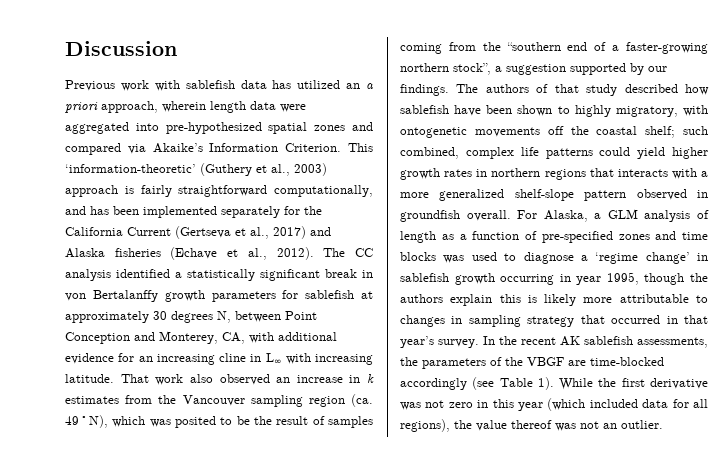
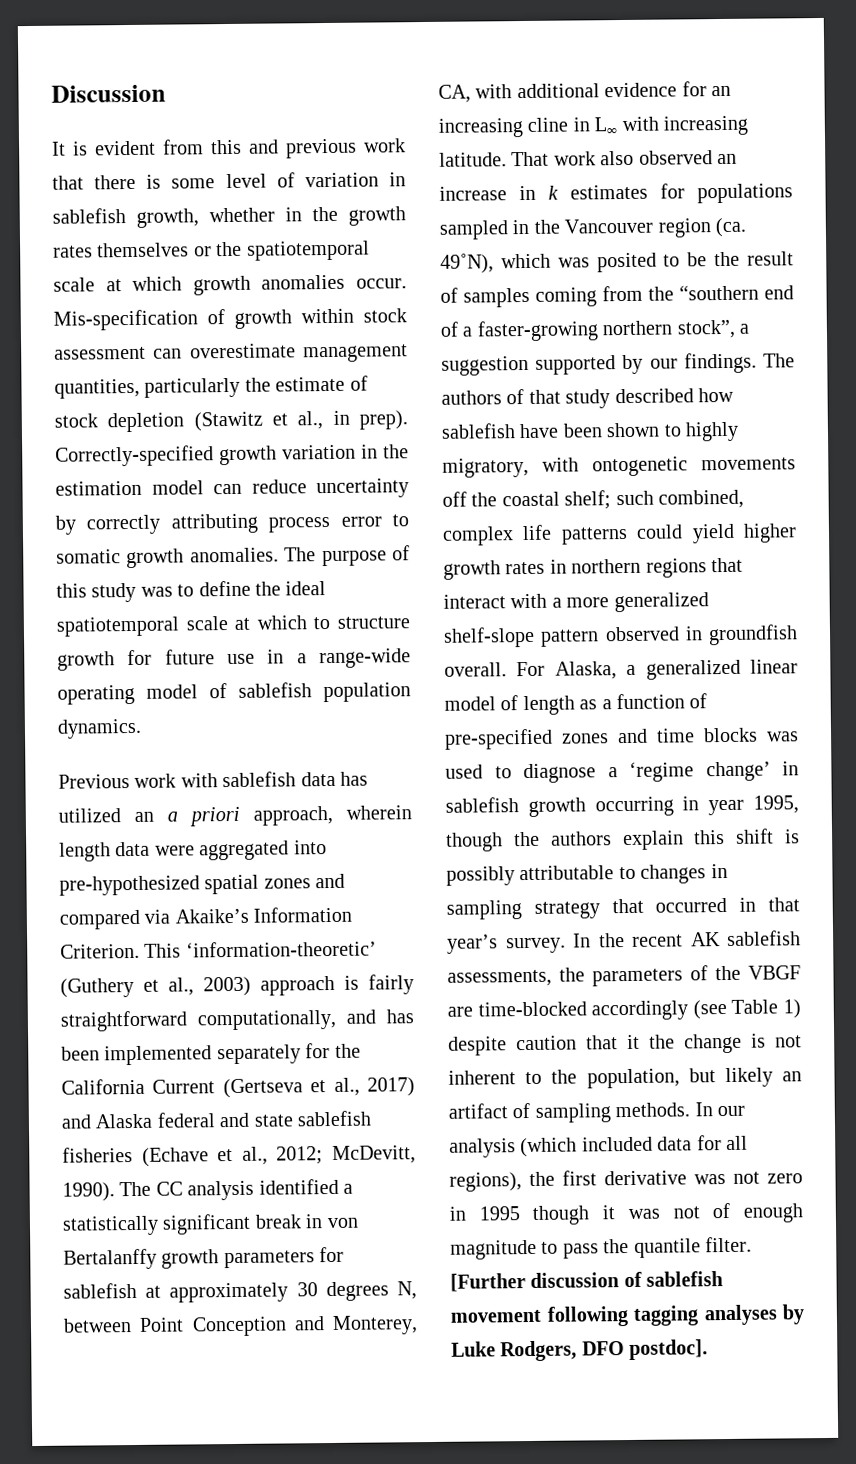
(177, 48) none -> [52,138,406,159] [52,172,406,190] [52,206,406,228] [53,240,370,261] [53,274,407,296] [53,308,407,331] [54,343,408,363] [54,375,368,399] [54,410,408,433] [55,444,409,467] [55,478,409,499] [55,513,409,535] [56,545,410,569] [56,580,327,603] [56,615,410,637] [57,648,412,671] [57,682,411,705] [57,718,142,739] // It is evident from this and previous work that there is some level of variation in sablefish growth, whether in the growth rates themselves or the spatiotemporal scale at which growth anomalies occur. Mis-specification of growth within stock assessment can overestimate management quantities, particularly the estimate of stock depletion (Stawitz et al., in prep). Correctly-specified growth variation in the estimation model can reduce uncertainty by correctly attributing process error to somatic growth anomalies. The purpose of this study was to define the ideal spatiotemporal scale at which to structure growth for future use in a range-wide operating model of sablefish population dynamics.
(105, 253) none -> [156,1110,371,1128] federal and state sablefish
[276,247,314,260] 2012). -> [276,1145,416,1165] [62,1182,115,1202] 2012; McDevitt, 1990).
[125,395,153,404] from -> [660,183,793,204] [439,219,530,240] for populations sampled in
[250,395,303,407] sampling -> (654, 226) none
[617,169,668,177] interacts -> [443,594,506,609] interact
[607,209,691,222] GLM analysis -> [645,659,798,680] [444,696,496,711] generalized linear model
[527,294,613,306] is likely more -> [735,828,800,844] [446,866,515,886] shift is possibly
[537,377,594,390] 1). While -> [783,999,801,1019] [448,1033,802,1056] [448,1067,802,1089] [448,1102,745,1123] [449,1135,748,1158] [449,1172,522,1192] 1) despite caution that it the change is not inherent to the population, but likely an artifact of sampling methods. In our analysis (which included data for all regions),
[492,398,708,411] [400,419,663,432] this year (which included data for all regions), the value thereof was not an outlier. -> [478,1202,803,1225] [450,1236,752,1260] [450,1271,724,1292] [450,1304,805,1327] [451,1339,709,1362] 1995 though it was not of enough magnitude to pass the quantile filter. [Further discussion of sablefish movement following tagging analyses by Luke Rodgers, DFO postdoc].

